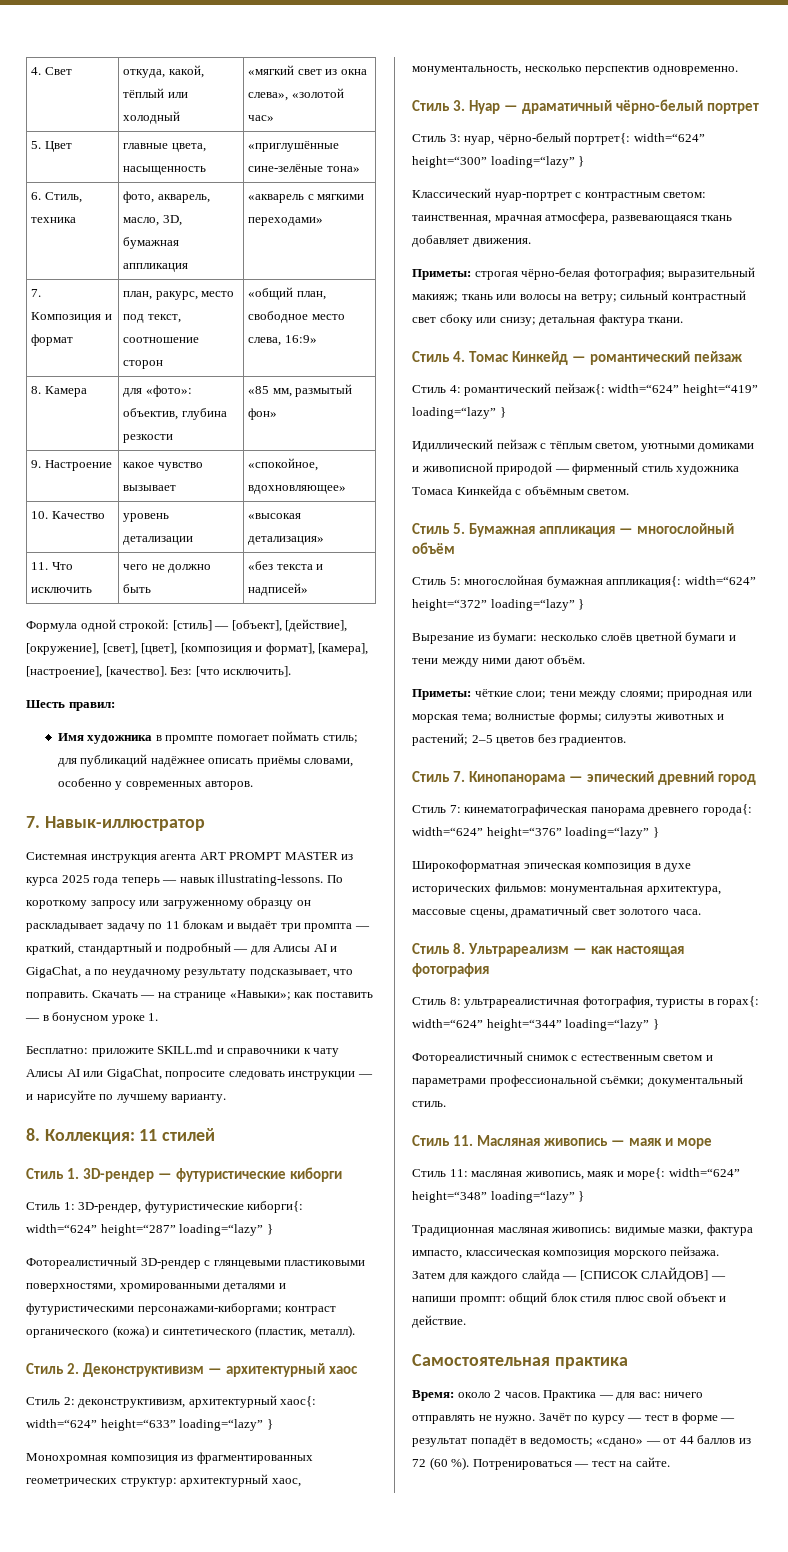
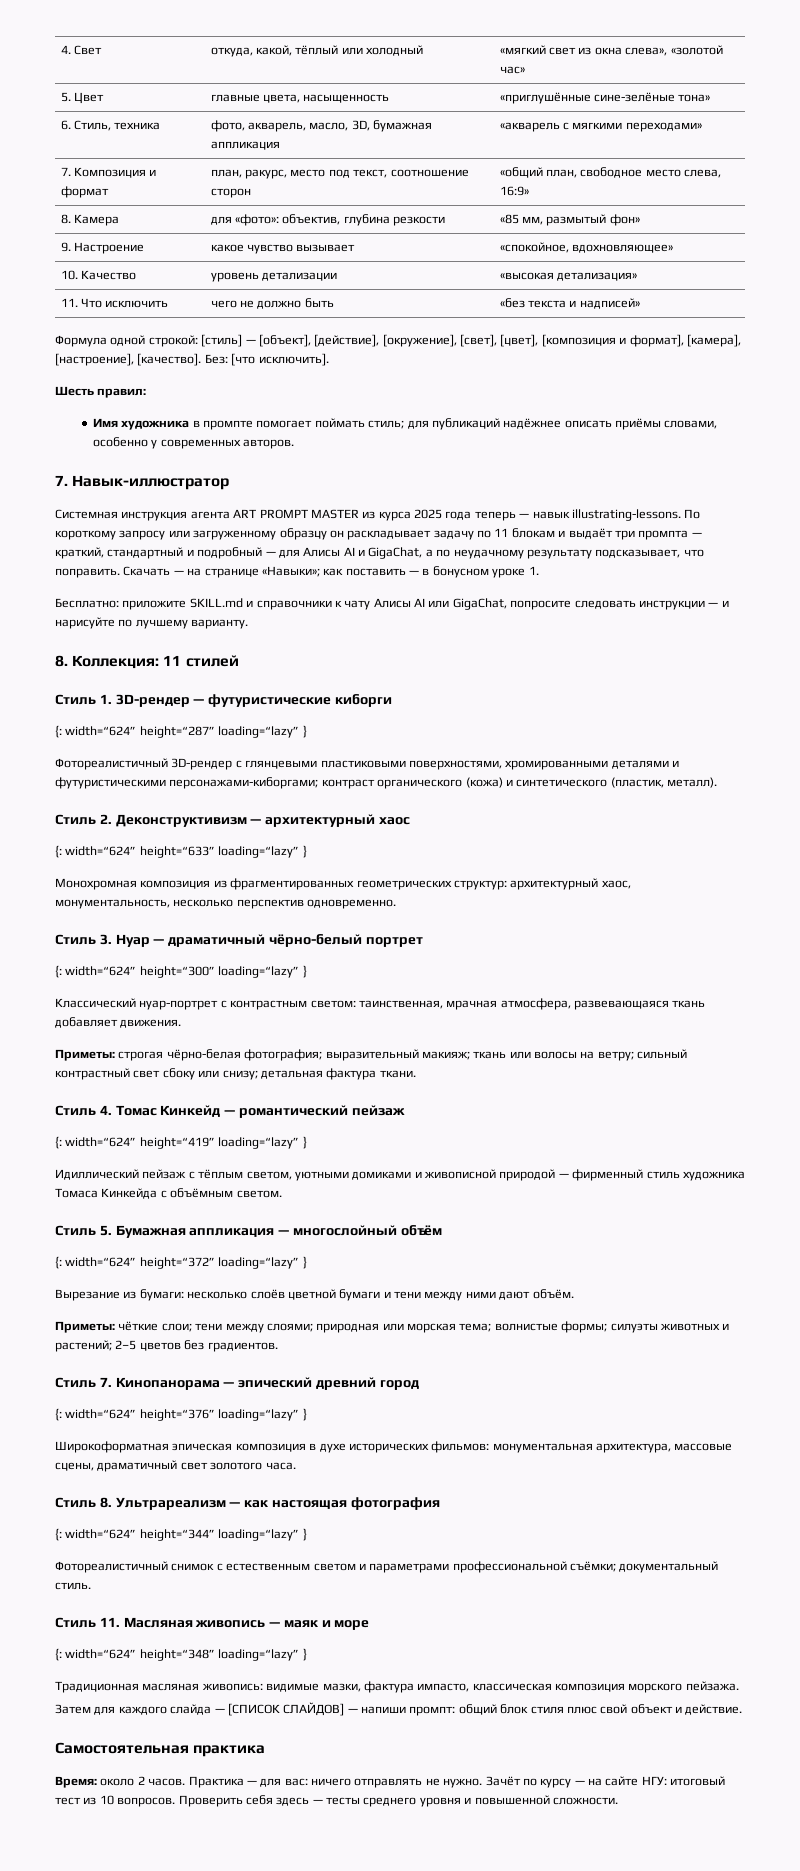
[26,1201,304,1213] Стиль 1: 3D-рендер, футуристические киборги{: -> [55,725,62,738] {:
[26,1395,317,1408] Стиль 2: деконструктивизм, архитектурный хаос{: -> [55,845,62,858] {:
[412,132,631,145] Стиль 3: нуар, чёрно-белый портрет{: -> [55,965,62,978] {:
[412,383,605,396] Стиль 4: романтический пейзаж{: -> [55,1136,62,1149] {:
[412,575,682,588] Стиль 5: многослойная бумажная аппликация{: -> [55,1256,62,1269] {:
[412,804,752,816] Стиль 7: кинематографическая панорама древнего города{: -> [55,1408,62,1421] {:
[412,996,760,1008] Стиль 8: ультрареалистичная фотография, туристы в горах{: -> [55,1528,62,1541] {:
[412,1168,666,1180] Стиль 11: масляная живопись, маяк и море{: -> [55,1648,62,1661] {:
[644,1412,736,1424] [412,1435,751,1447] [412,1457,670,1470] тест в форме — результат попадёт в ведомость; «сдано» — от 44 баллов из 72 (60 %). Потренироваться — тест на сайте. -> [588,1776,726,1786] [55,1795,618,1807] на сайте НГУ: итоговый тест из 10 вопросов. Проверить себя здесь — тесты среднего уровня и повышенной сложности.

